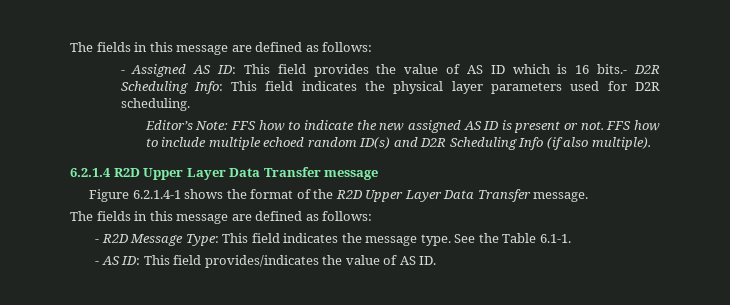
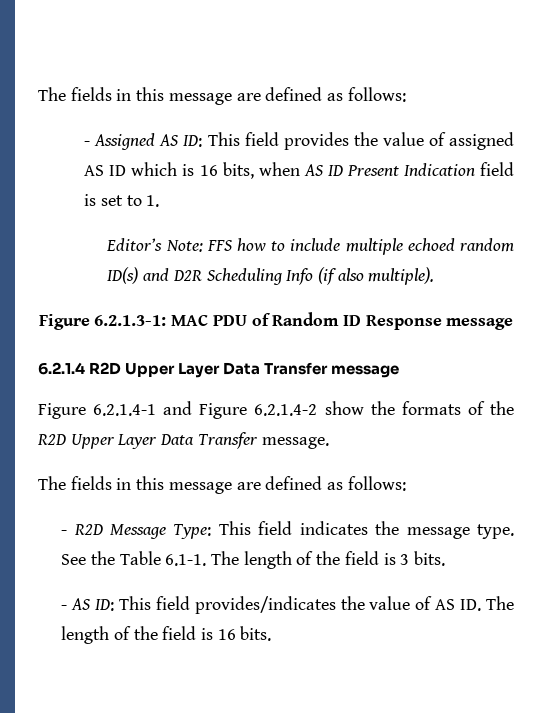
(461, 69) none -> [448,132,514,150] assigned
[597,64,660,74] [120,81,660,94] [120,98,190,111] bits.- D2R Scheduling Info: This field indicates the physical layer parameters used for D2R scheduling. -> [222,162,514,179] [84,194,160,207] bits, when AS ID Present Indication field is set to 1.
[303,120,660,133] [145,138,158,147] indicate the new assigned AS ID is present or not. FFS how to -> (286, 246) none
(651, 143) none -> [38,312,514,330] // Figure 6.2.1.3-1: MAC PDU of Random ID Response message
[184,189,294,199] shows the format -> [163,401,461,419] and Figure 6.2.1.4-2 show the formats
(571, 238) none -> [211,551,446,569] The length of the field is 3 bits.
(437, 260) none -> [485,596,514,610] [61,626,272,644] The length of the field is 16 bits.

